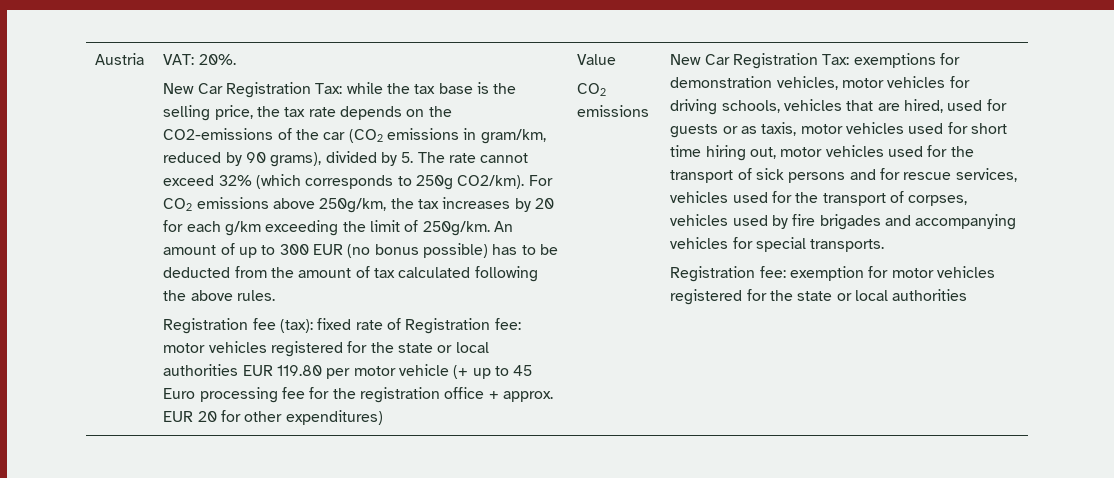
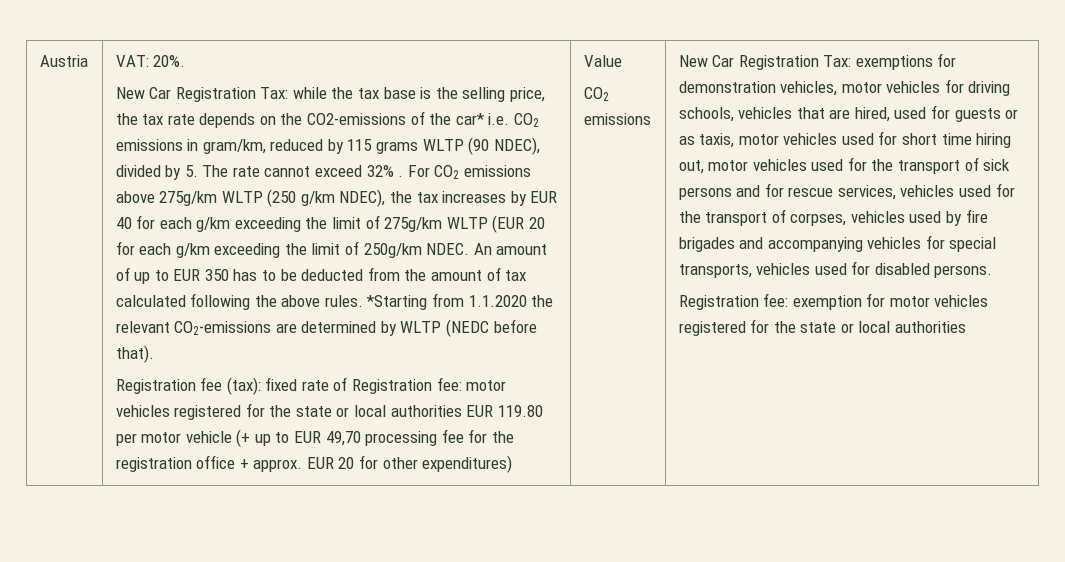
[323,129,383,143] car (CO2 -> [455,113,539,127] car* i.e. CO2
[245,152,322,167] 90 grams), -> [347,137,540,155] 115 grams WLTP (90 NDEC),
[255,174,553,190] [163,197,531,213] (which corresponds to 250g CO2/km). For CO2 emissions above 250g/km, the tax increases by -> [398,165,531,179] [115,189,558,207] [115,215,525,233] . For CO2 emissions above 275g/km WLTP (250 g/km NDEC), the tax increases by EUR 40 for each g/km exceeding the limit of 275g/km WLTP (EUR
[422,221,490,236] 250g/km. -> [363,243,470,258] 250g/km NDEC.
[279,243,488,258] 300 EUR (no bonus possible) -> [173,269,229,281] EUR 350
(275, 295) none -> [366,293,554,310] [115,319,537,337] [115,345,154,363] *Starting from 1.1.2020 the relevant CO2-emissions are determined by WLTP (NEDC before that).
[513,365,533,376] [163,388,196,399] 45 Euro -> [294,431,361,446] EUR 49,70
[810,239,885,252] transports. -> [678,261,993,278] transports, vehicles used for disabled persons.

